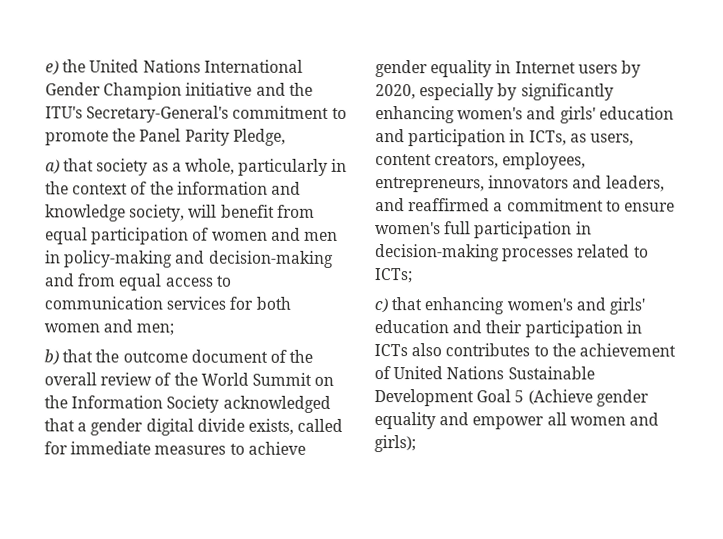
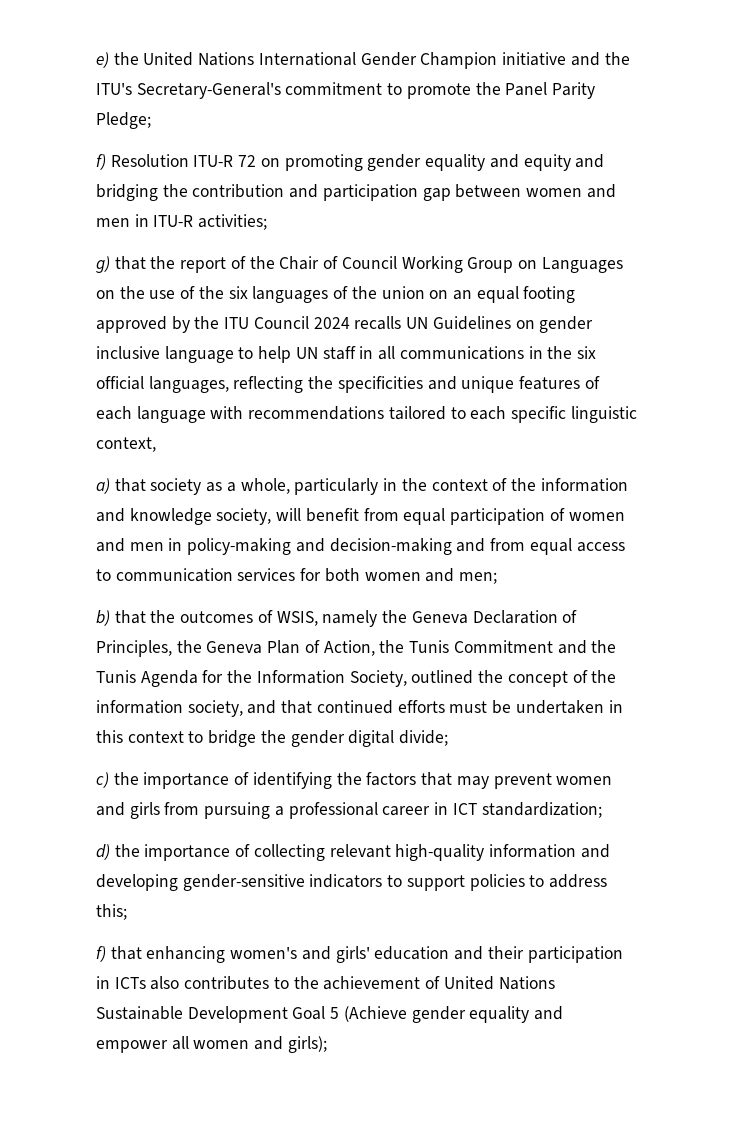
[232,128,286,146] Pledge, -> [96,112,151,129] [96,154,605,171] [96,184,616,201] [96,214,268,230] [96,256,623,273] [96,286,576,303] [96,316,594,333] [96,346,596,363] [96,376,600,393] [96,406,637,423] [96,437,156,452] Pledge; // f) Resolution ITU-R 72 on promoting gender equality and equity and bridging the contribution and participation gap between women and men in ITU-R activities; // g) that the report of the Chair of Council Working Group on Languages on the use of the six languages of the union on an equal footing approved by the ITU Council 2024 recalls UN Guidelines on gender inclusive language to help UN staff in all communications in the six official languages, reflecting the specificities and unique features of each language with recommendations tailored to each specific linguistic context,
[122,349,314,363] [44,372,335,386] [44,395,331,413] [44,418,344,436] [44,441,306,455] [375,60,641,78] [375,83,614,101] [375,106,674,124] [375,129,634,147] [375,152,587,170] [375,175,665,193] [375,198,675,212] [375,221,592,239] [375,244,649,262] [374,268,413,284] [374,298,388,314] outcome document of the overall review of the World Summit on the Information Society acknowledged that a gender digital divide exists, called for immediate measures to achieve gender equality in Internet users by 2020, especially by significantly enhancing women's and girls' education and participation in ICTs, as users, content creators, employees, entrepreneurs, innovators and leaders, and reaffirmed a commitment to ensure women's full participation in decision-making processes related to ICTs; // c) -> [180,610,578,627] [96,640,617,657] [96,670,617,687] [96,700,623,717] [96,730,449,747] [96,772,613,789] [96,802,602,819] [96,844,610,861] [96,874,608,891] [96,904,127,920] [96,946,106,962] outcomes of WSIS, namely the Geneva Declaration of Principles, the Geneva Plan of Action, the Tunis Commitment and the Tunis Agenda for the Information Society, outlined the concept of the information society, and that continued efforts must be undertaken in this context to bridge the gender digital divide; // c) the importance of identifying the factors that may prevent women and girls from pursuing a professional career in ICT standardization; // d) the importance of collecting relevant high-quality information and developing gender-sensitive indicators to support policies to address this; // f)

